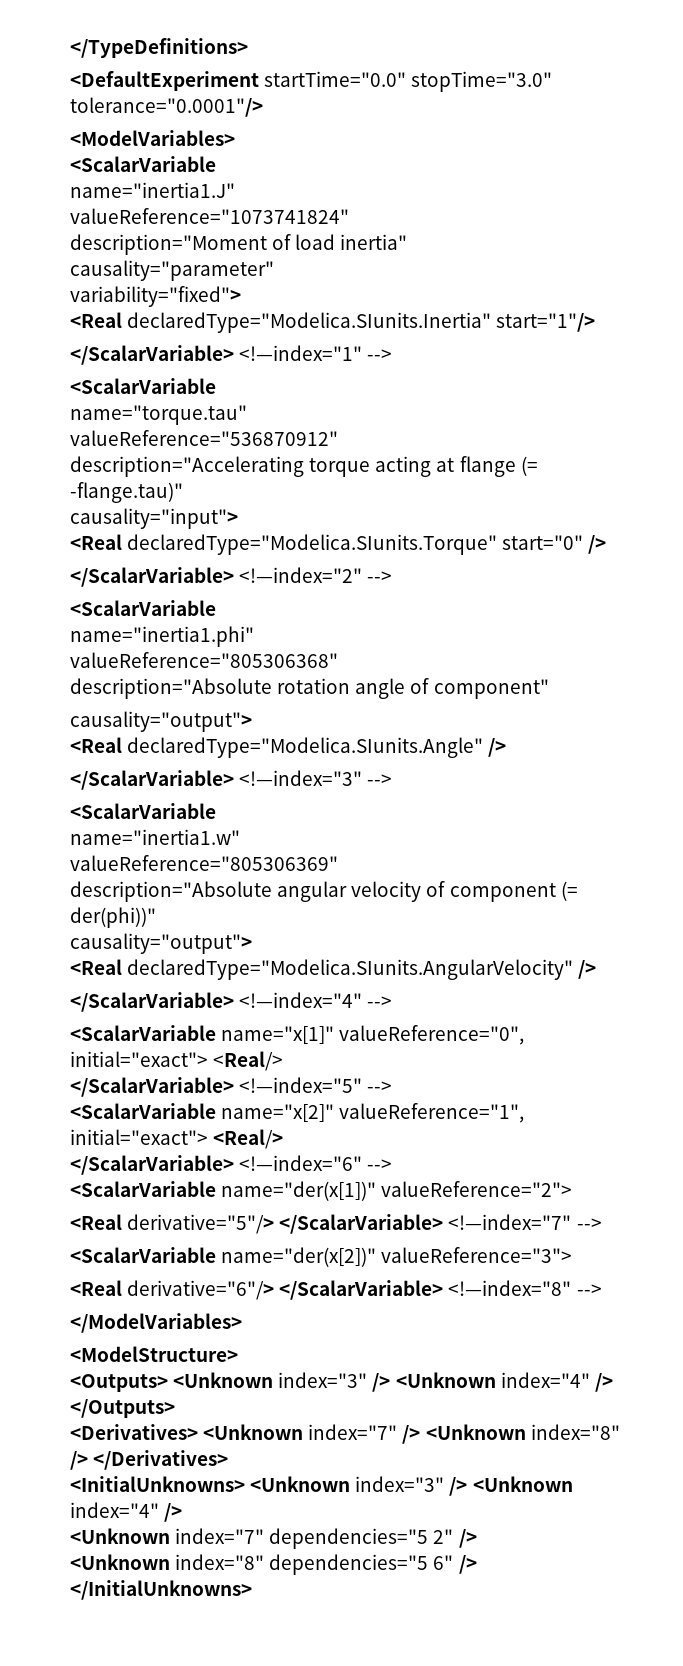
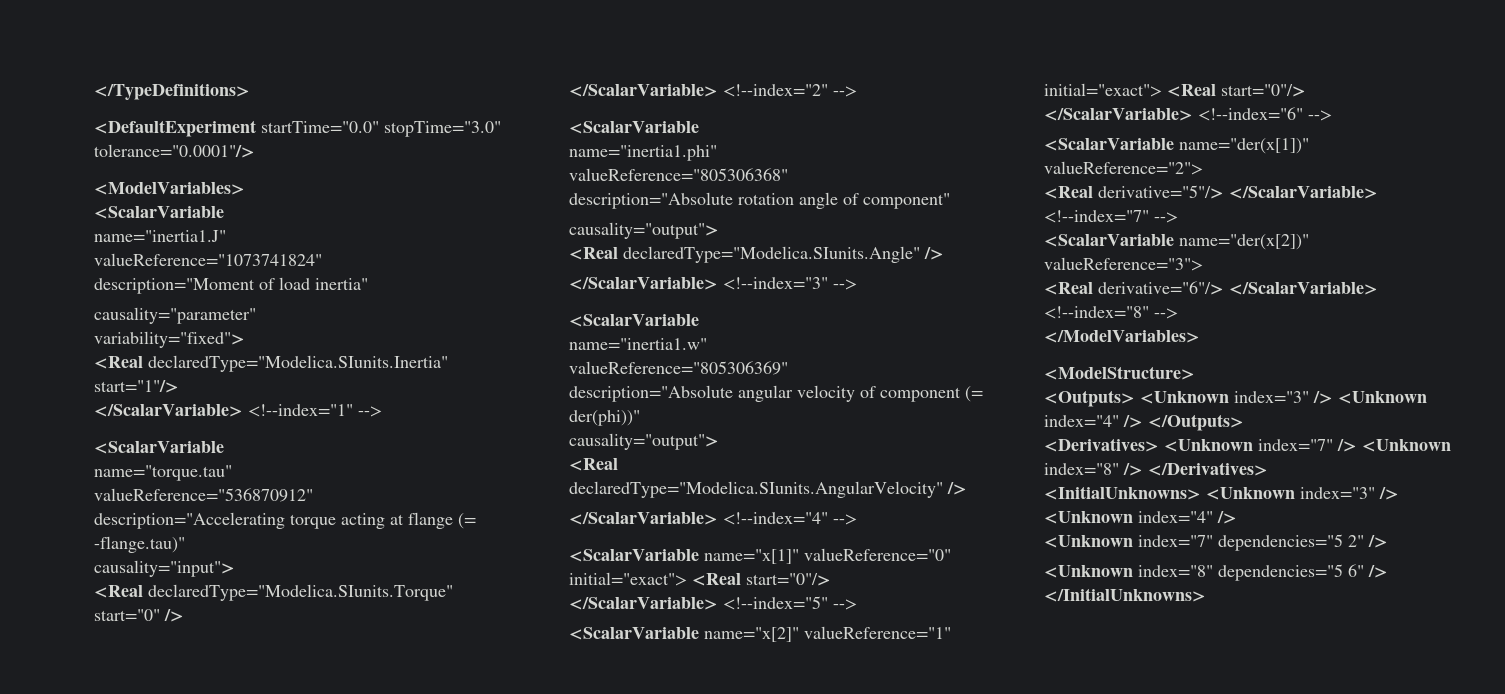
[239,345,363,361] <!—index="1" -> [248,404,353,417] <!--index="1"
[239,567,363,583] <!—index="2" -> [723,84,828,97] <!--index="2"
[239,770,363,786] <!—index="3" -> [723,277,828,290] <!--index="3"
[239,992,363,1008] <!—index="4" -> [723,512,828,525] <!--index="4"
[339,1025,525,1045] [70,1051,284,1071] [70,1077,363,1097] valueReference="0", initial="exact"> <Real/> // </ScalarVariable> <!—index="5" -> [804,548,951,561] [569,572,831,586] [569,596,828,610] valueReference="0" initial="exact"> <Real start="0"/> // </ScalarVariable> <!--index="5"
[339,1103,525,1123] [70,1129,284,1149] [70,1155,363,1175] valueReference="1", initial="exact"> <Real/> // </ScalarVariable> <!—index="6" -> [804,626,951,639] [1044,83,1306,97] [1044,107,1303,121] valueReference="1" initial="exact"> <Real start="0"/> // </ScalarVariable> <!--index="6"
[448,1214,572,1230] <!—index="7" -> [1044,210,1149,223] <!--index="7"
[448,1280,572,1296] <!—index="8" -> [1044,306,1149,319] <!--index="8"

